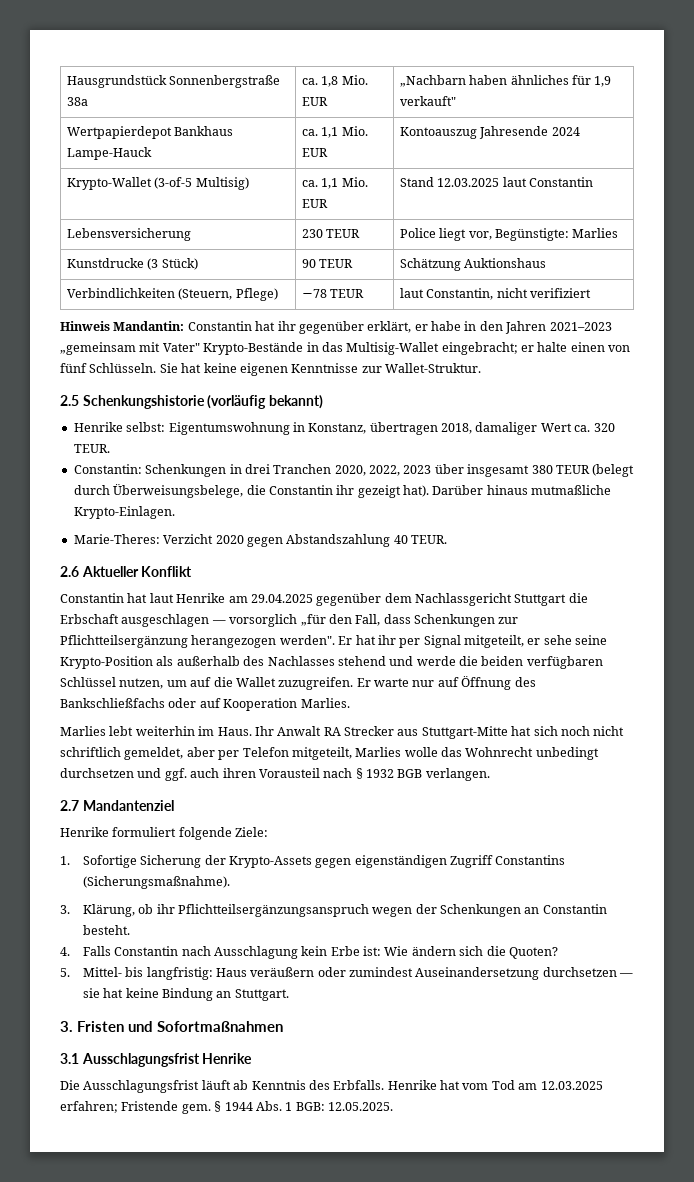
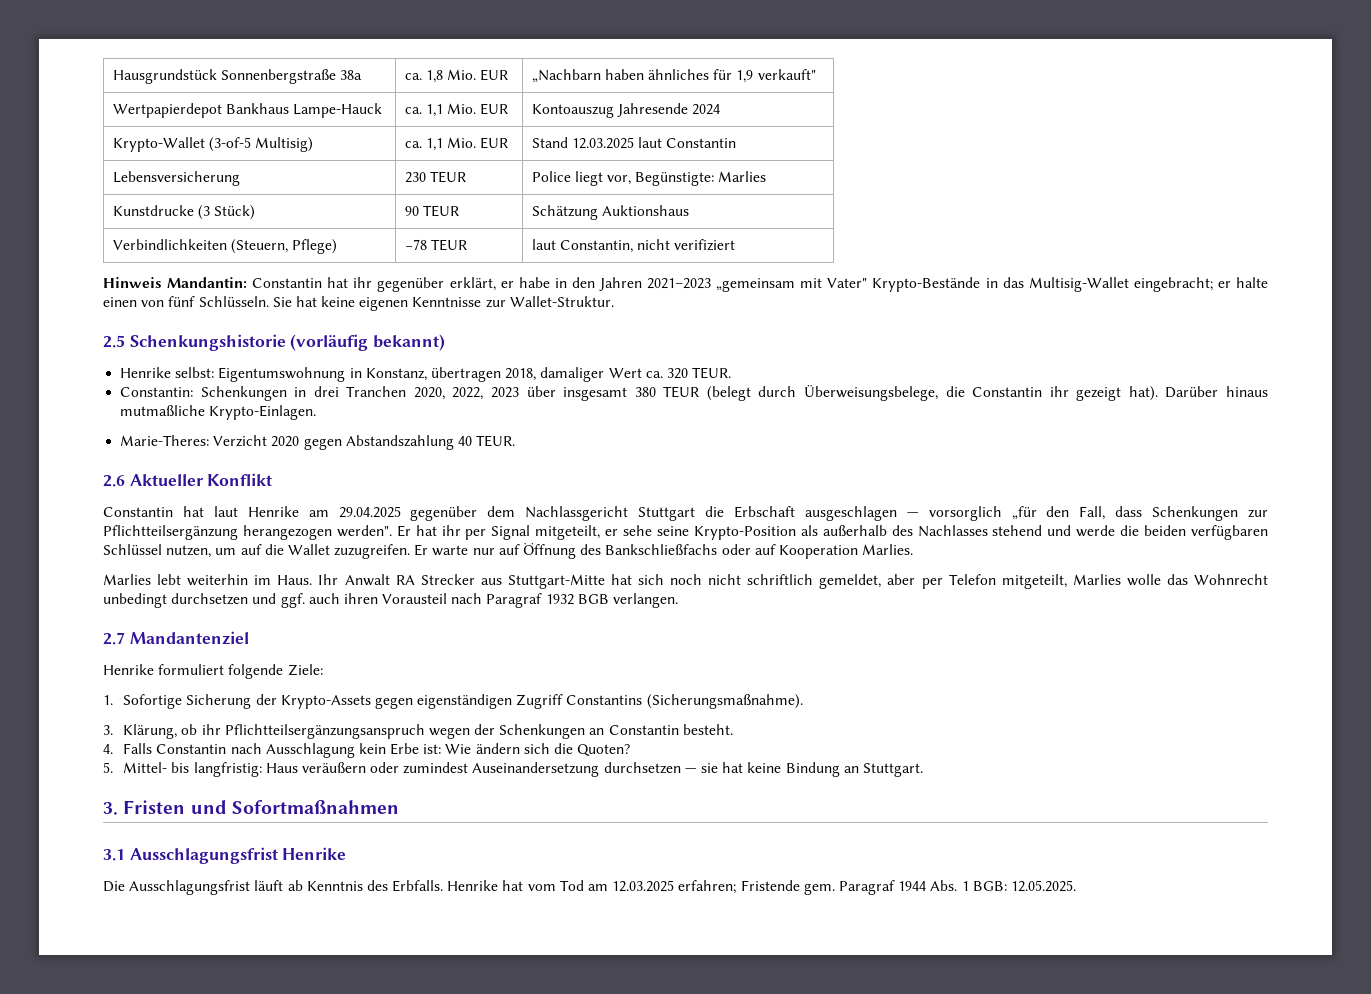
[355,768,363,779] § -> [486,593,543,608] Paragraf
[214,1101,222,1112] § -> [838,880,895,895] Paragraf

